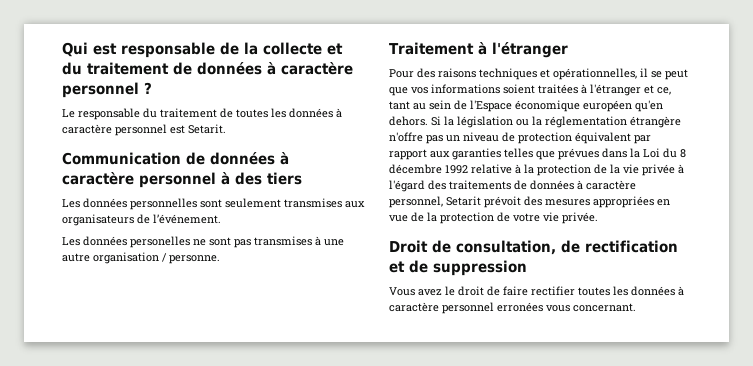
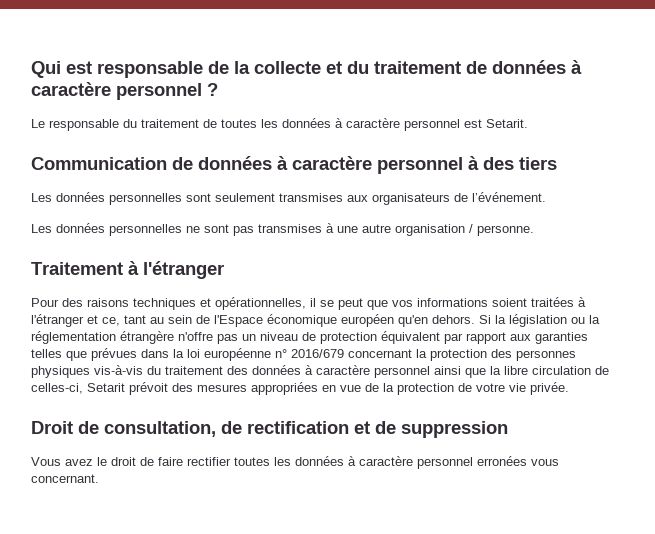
[130,236,190,248] personelles -> [109,224,182,236] personnelles
[643,148,686,158] [389,164,684,176] [389,180,636,192] [389,196,443,208] Loi du 8 décembre 1992 relative à la protection de la vie privée à l'égard des traitements de données à caractère personnel, -> [187,348,576,361] [31,365,609,378] [31,383,83,394] loi européenne n° 2016/679 concernant la protection des personnes physiques vis-à-vis du traitement des données à caractère personnel ainsi que la libre circulation de celles-ci,

